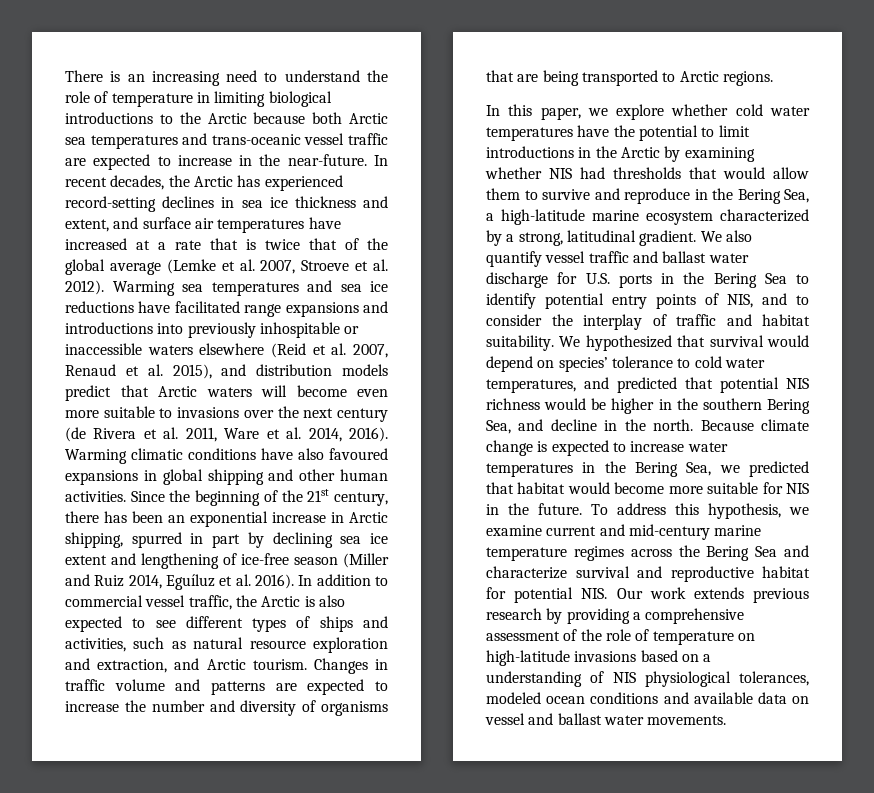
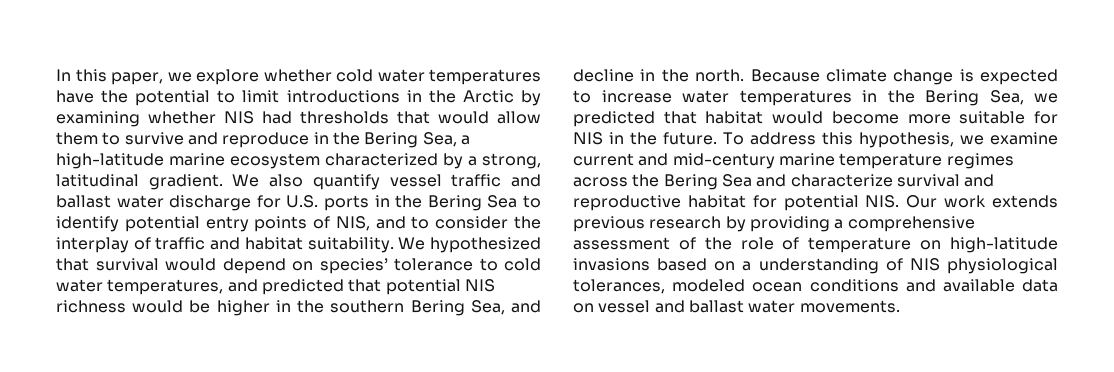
[65,70,388,86] [65,91,332,107] [65,112,388,124] [65,133,388,149] [65,154,388,170] [65,175,343,191] [65,196,388,212] [65,217,341,233] [65,238,388,250] [65,259,388,275] [65,280,388,296] [65,301,389,317] [65,322,360,338] [65,343,388,358] [65,364,388,379] [65,385,388,401] [65,406,389,422] [65,427,389,442] [65,448,388,464] [65,469,388,485] [65,489,389,506] [65,511,388,527] [65,532,388,548] [65,553,389,569] [65,574,389,590] [65,595,345,610] [65,616,388,632] [65,637,388,653] [65,658,388,674] [65,679,388,695] [65,700,388,716] [486,70,773,86] There is an increasing need to understand the role of temperature in limiting biological introductions to the Arctic because both Arctic sea temperatures and trans-oceanic vessel traffic are expected to increase in the near-future. In recent decades, the Arctic has experienced record-setting declines in sea ice thickness and extent, and surface air temperatures have increased at a rate that is twice that of the global average (Lemke et al. 2007, Stroeve et al. 2012). Warming sea temperatures and sea ice reductions have facilitated range expansions and introductions into previously inhospitable or inaccessible waters elsewhere (Reid et al. 2007, Renaud et al. 2015), and distribution models predict that Arctic waters will become even more suitable to invasions over the next century (de Rivera et al. 2011, Ware et al. 2014, 2016). Warming climatic conditions have also favoured expansions in global shipping and other human activities. Since the beginning of the 21st century, there has been an exponential increase in Arctic shipping, spurred in part by declining sea ice extent and lengthening of ice-free season (Miller and Ruiz 2014, Eguíluz et al. 2016). In addition to commercial vessel traffic, the Arctic is also expected to see different types of ships and activities, such as natural resource exploration and extraction, and Arctic tourism. Changes in traffic volume and patterns are expected to increase the number and diversity of organisms that are being transported to Arctic regions. // -> (56, 75) none

